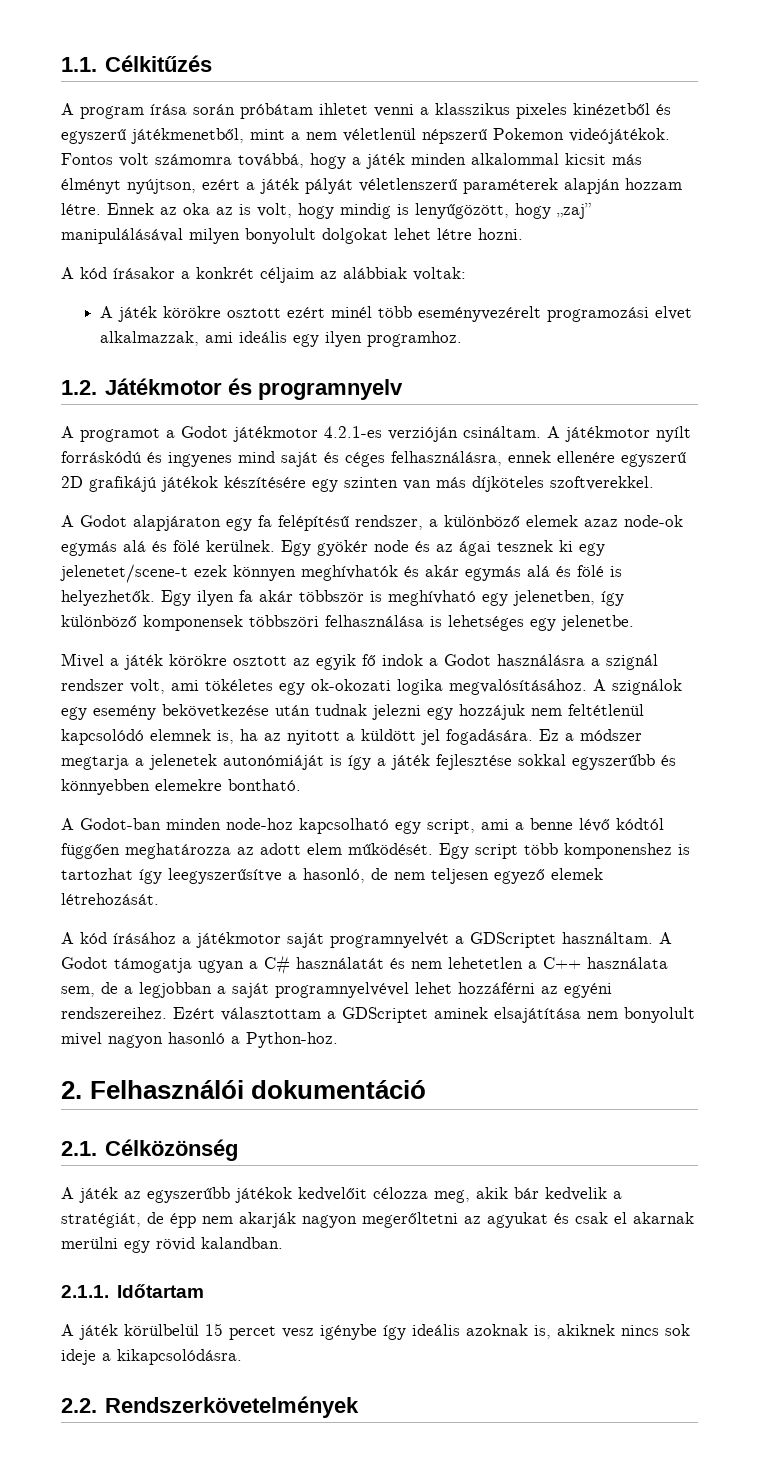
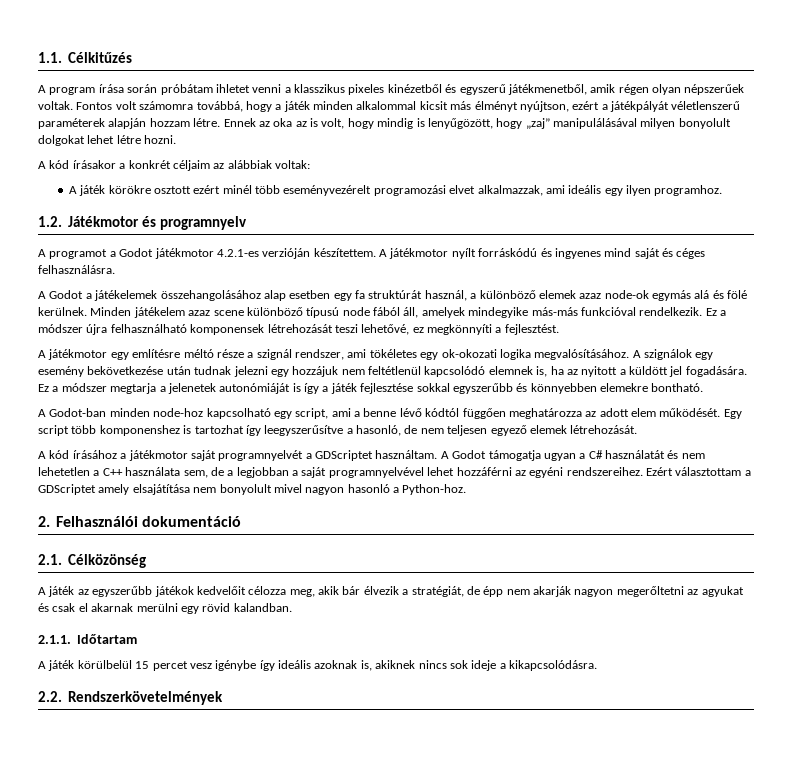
[250,128,670,144] mint a nem véletlenül népszerű Pokemon videójátékok. -> [590,84,745,95] [38,101,73,110] amik régen olyan népszerűek voltak.
[260,178,353,194] játék pályát -> [610,101,669,112] játékpályát
[463,426,541,438] csináltam. -> [313,248,376,257] készítettem.
[391,451,687,467] [61,476,654,492] [61,515,423,531] felhasználásra, ennek ellenére egyszerű 2D grafikájú játékok készítésére egy szinten van más díjköteles szoftverekkel. // A Godot alapjáraton egy fa felépítésű rendszer, -> [38,265,115,274] [38,290,467,301] felhasználásra. // A Godot a játékelemek összehangolásához alap esetben egy fa struktúrát használ,
[281,540,605,556] [60,564,622,583] [61,590,624,606] [61,615,634,631] [61,653,658,670] [61,679,165,694] Egy gyökér node és az ágai tesznek ki egy jelenetet/scene-t ezek könnyen meghívhatók és akár egymás alá és fölé is helyezhetők. Egy ilyen fa akár többször is meghívható egy jelenetben, így különböző komponensek többszöri felhasználása is lehetséges egy jelenetbe. // Mivel a játék körökre osztott az egyik fő indok a Godot használásra a szignál rendszer volt, -> [90,307,726,318] [38,324,559,335] [38,349,344,360] Minden játékelem azaz scene különböző típusú node fából áll, amelyek mindegyike más-más funkcióval rendelkezik. Ez a módszer újra felhasználható komponensek létrehozását teszi lehetővé, ez megkönnyíti a fejlesztést. // A játékmotor egy említésre méltó része a szignál rendszer,
[434,1007,488,1019] aminek -> [98,484,130,495] amely
[545,1187,607,1201] kedvelik -> [363,586,399,595] élvezik

